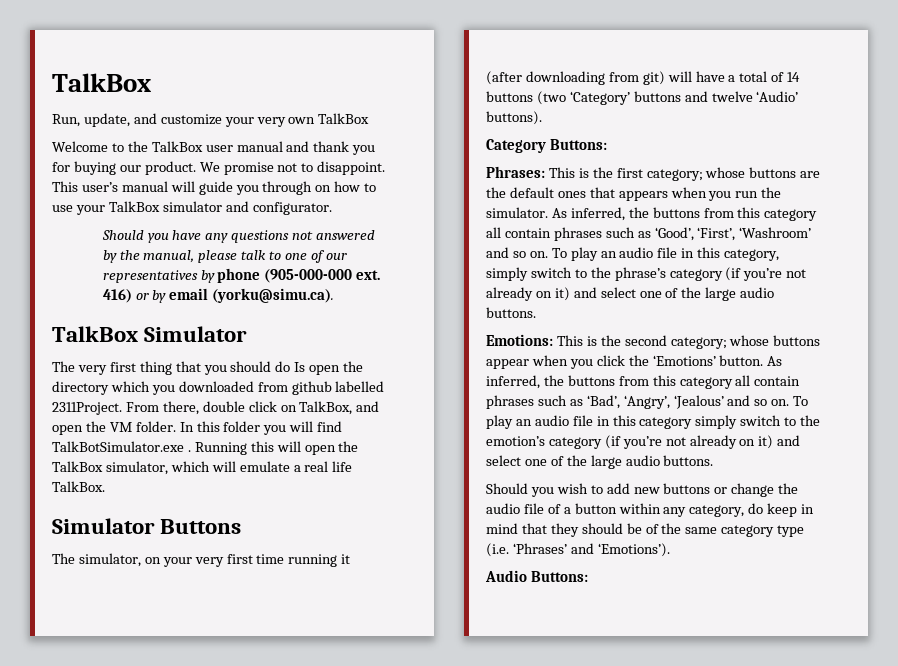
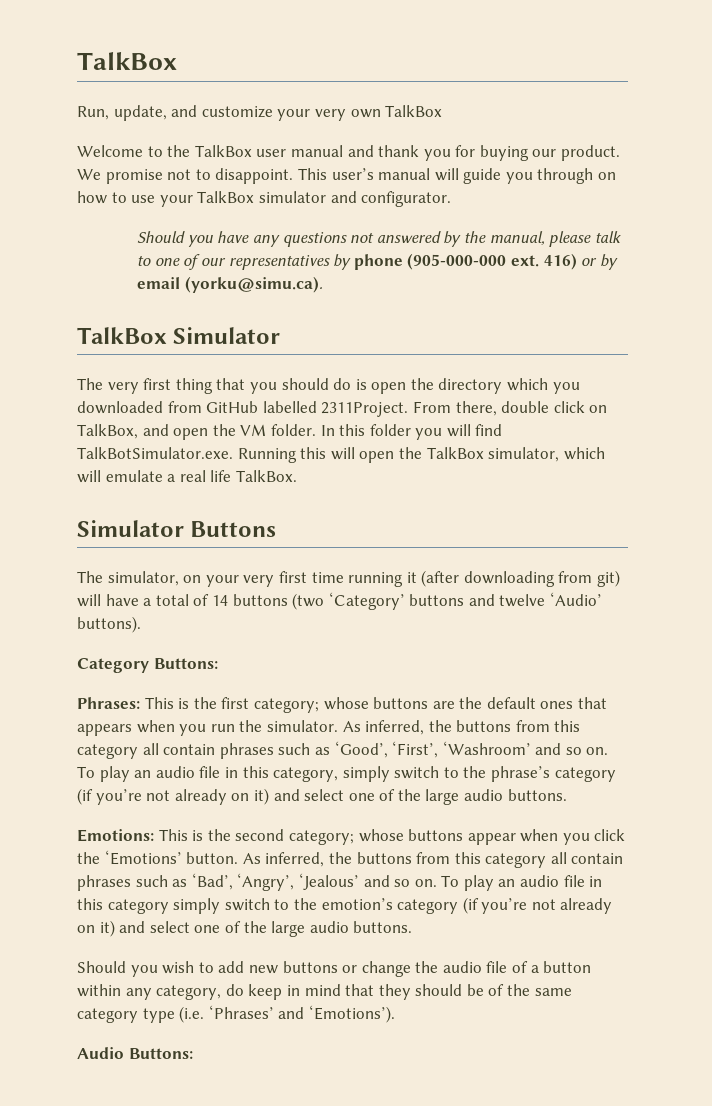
[294,362,306,372] Is -> [355,379,367,390] is
[291,381,332,395] github -> [206,401,259,413] GitHub
[52,441,191,452] TalkBotSimulator.exe . -> [77,447,233,459] TalkBotSimulator.exe.

